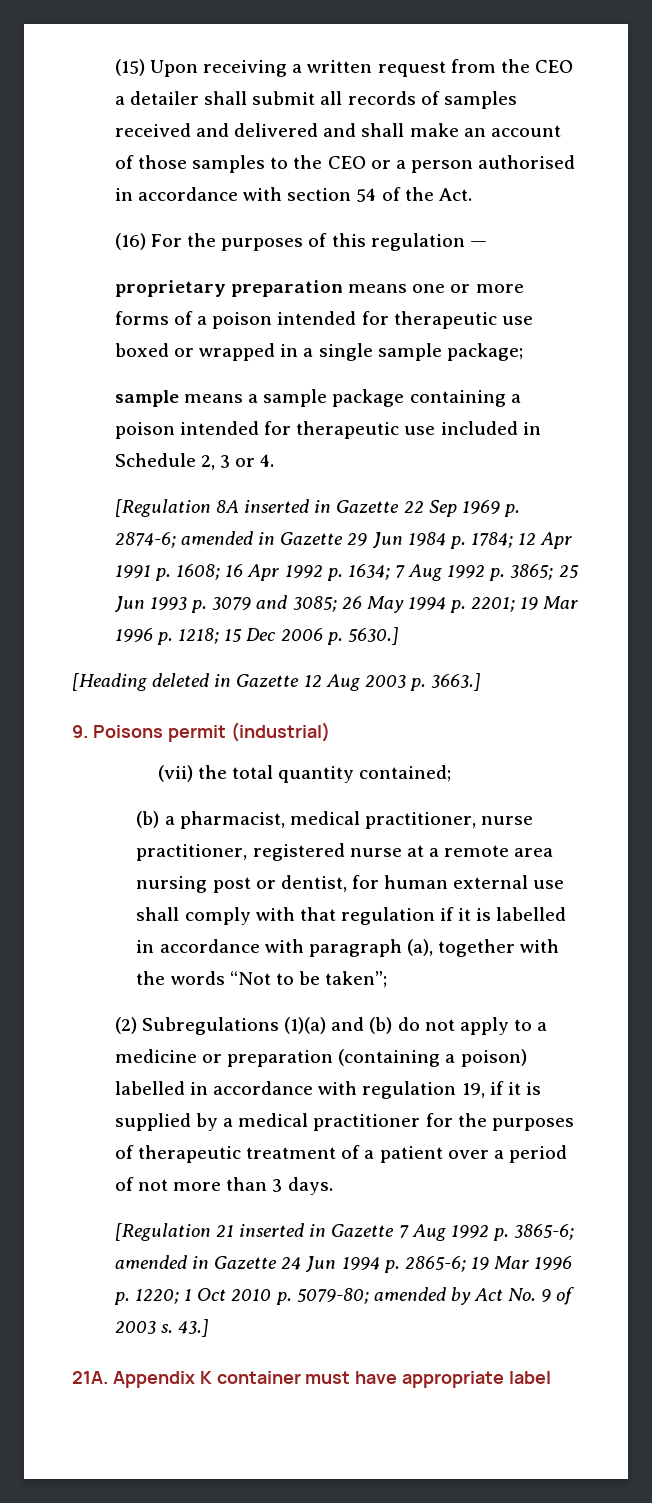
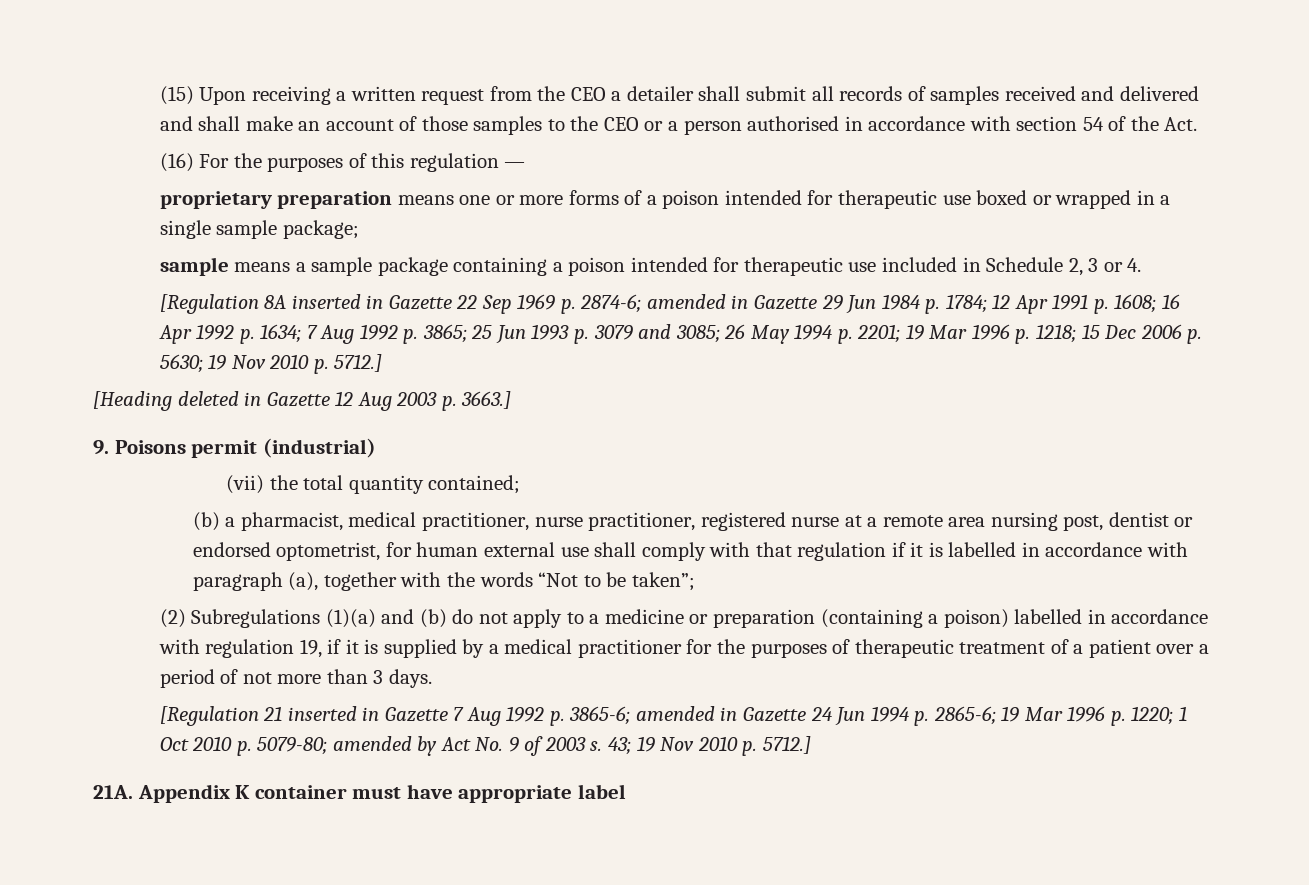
[347,627,399,645] 5630.] -> [159,354,383,374] 5630; 19 Nov 2010 p. 5712.]
[212,875,347,893] post or dentist, -> [1063,512,1194,531] [192,542,381,561] post, dentist or endorsed optometrist,
[178,1319,210,1337] 43.] -> [608,736,811,756] 43; 19 Nov 2010 p. 5712.]

